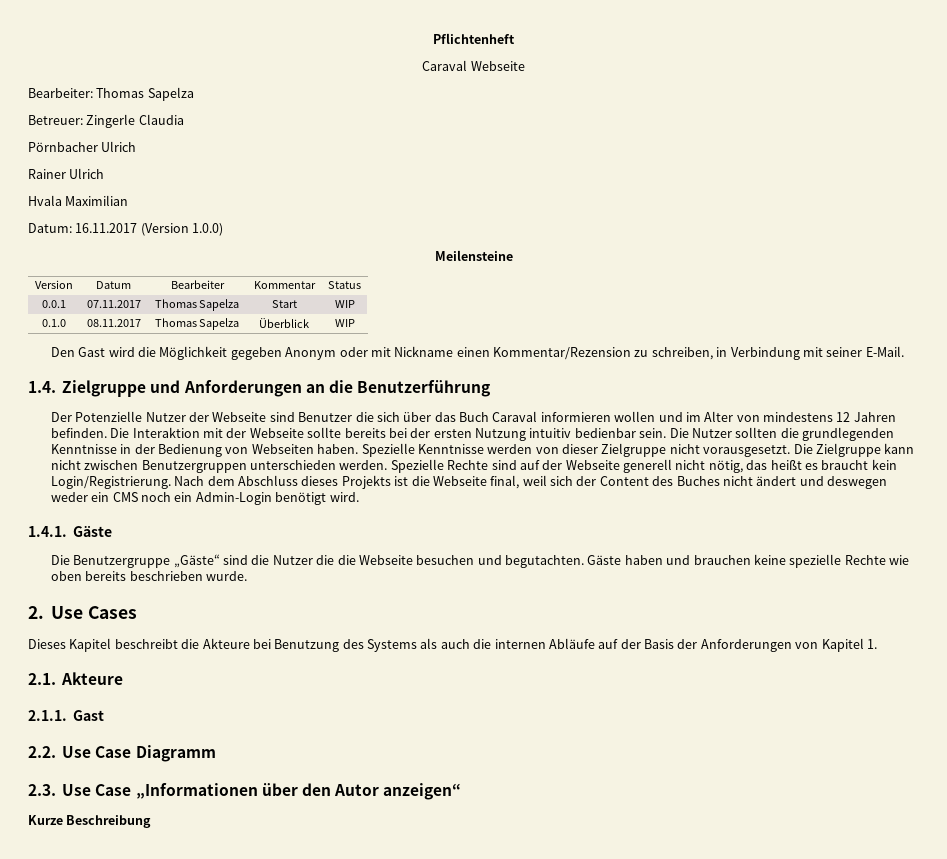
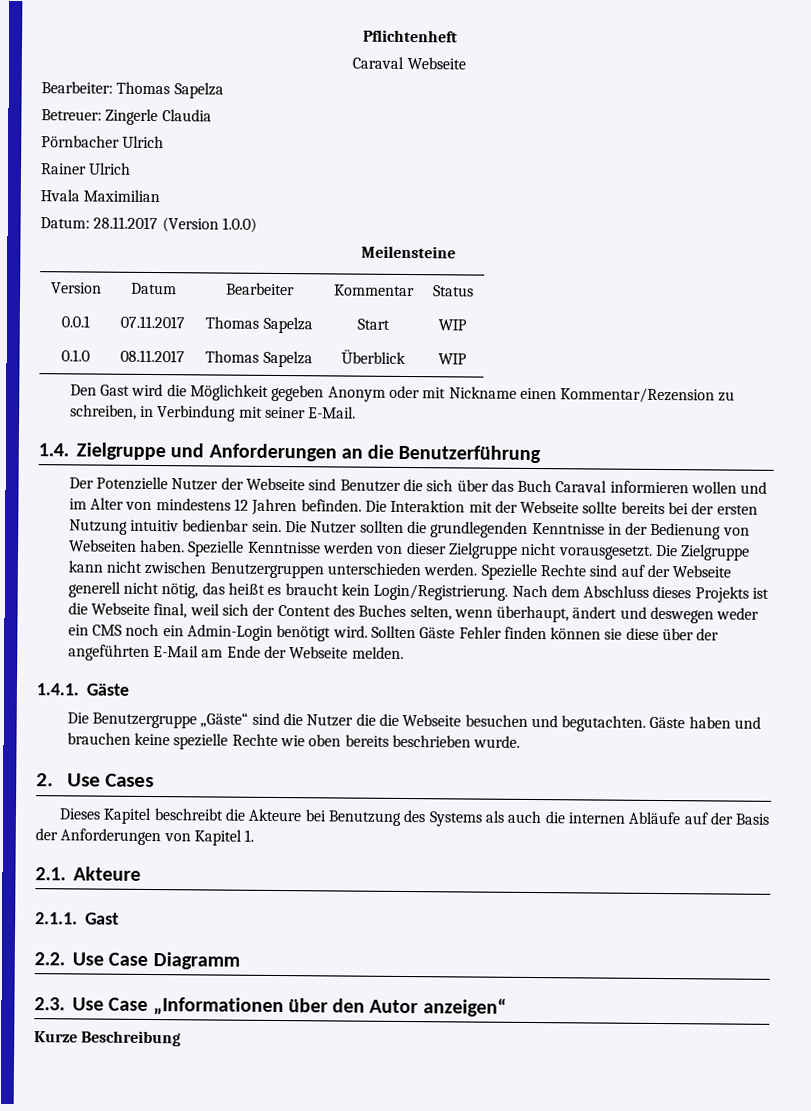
[75,223,138,233] 16.11.2017 -> [93,216,159,230] 28.11.2017
[722,476,753,486] nicht -> [409,605,570,623] selten, wenn überhaupt,
(359, 497) none -> [370,625,720,641] [67,644,404,661] Sollten Gäste Fehler finden können sie diese über der angeführten E-Mail am Ende der Webseite melden.

